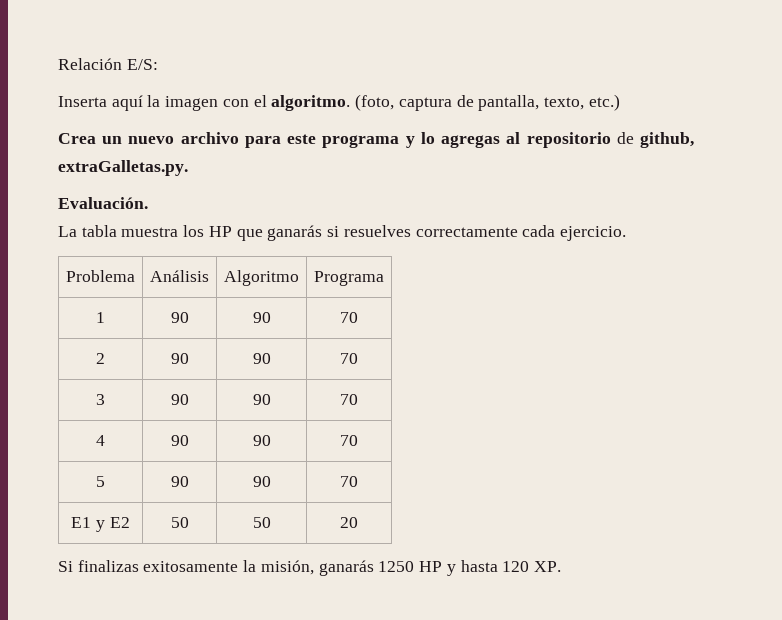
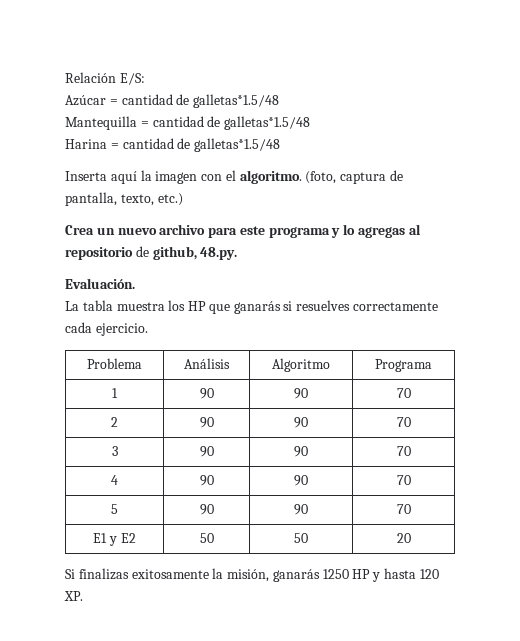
(158, 64) none -> [65,94,280,108] [65,116,311,130] [65,138,281,152] // Azúcar = cantidad de galletas*1.5/48 // Mantequilla = cantidad de galletas*1.5/48 // Harina = cantidad de galletas*1.5/48
[58,160,188,176] extraGalletas.py. -> [200,247,238,260] 48.py.

